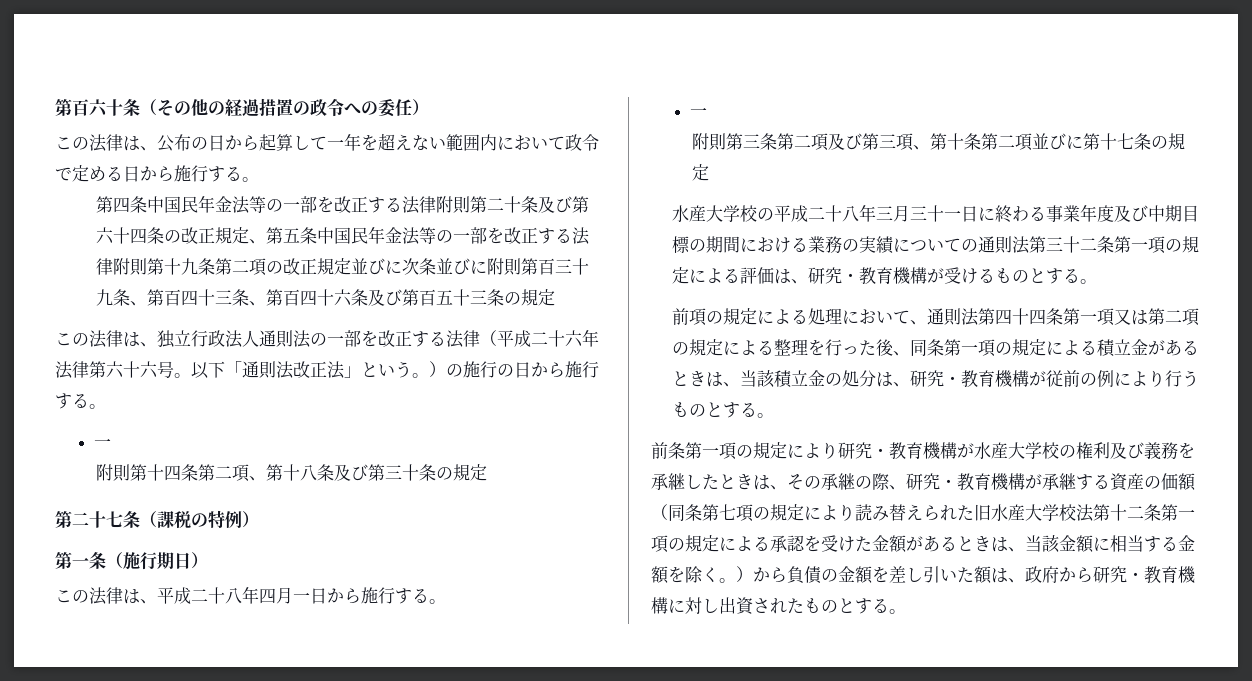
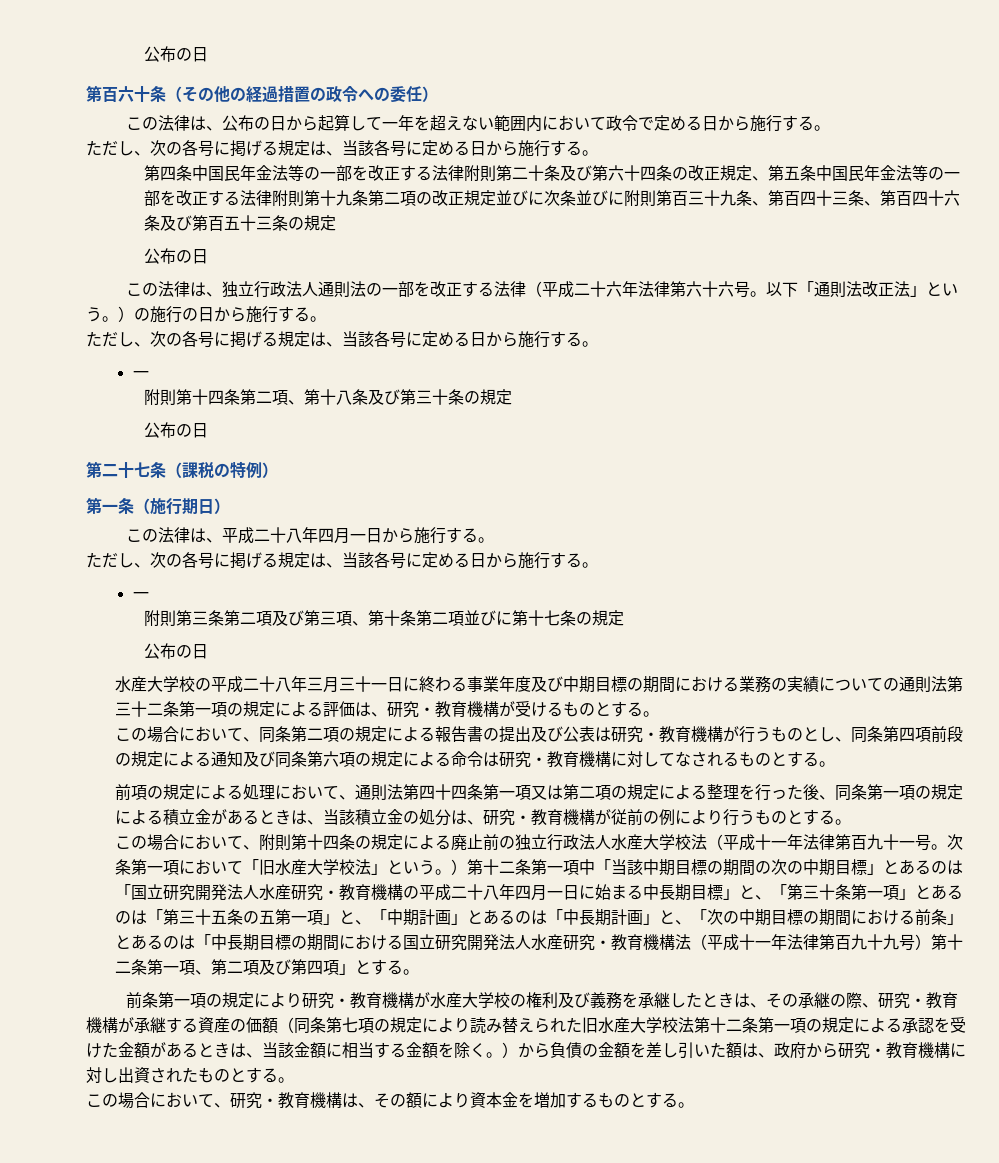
(55, 107) none -> [144,46,209,62] 公布の日 //
(259, 179) none -> [86,140,598,157] // ただし、次の各号に掲げる規定は、当該各号に定める日から施行する。
(556, 297) none -> [144,248,209,264] // 公布の日
(106, 406) none -> [86,331,598,348] // ただし、次の各号に掲げる規定は、当該各号に定める日から施行する。
(488, 472) none -> [144,422,209,438] // 公布の日
(446, 601) none -> [86,552,598,569] // ただし、次の各号に掲げる規定は、当該各号に定める日から施行する。
(710, 172) none -> [144,643,209,659] // 公布の日
(1097, 281) none -> [115,726,964,743] [115,751,836,768] // この場合において、同条第二項の規定による報告書の提出及び公表は研究・教育機構が行うものとし、同条第四項前段の規定による通知及び同条第六項の規定による命令は研究・教育機構に対してなされるものとする。
(774, 415) none -> [115,834,964,851] [115,859,964,876] [115,884,964,901] [115,909,964,926] [115,934,964,951] [115,959,420,975] // この場合において、附則第十四条の規定による廃止前の独立行政法人水産大学校法（平成十一年法律第百九十一号。次条第一項において「旧水産大学校法」という。）第十二条第一項中「当該中期目標の期間の次の中期目標」とあるのは「国立研究開発法人水産研究・教育機構の平成二十八年四月一日に始まる中長期目標」と、「第三十条第一項」とあるのは「第三十五条の五第一項」と、「中期計画」とあるのは「中長期計画」と、「次の中期目標の期間における前条」とあるのは「中長期目標の期間における国立研究開発法人水産研究・教育機構法（平成十一年法律第百九十九号）第十二条第一項、第二項及び第四項」とする。
(906, 611) none -> [86,1092,694,1109] // この場合において、研究・教育機構は、その額により資本金を増加するものとする。

